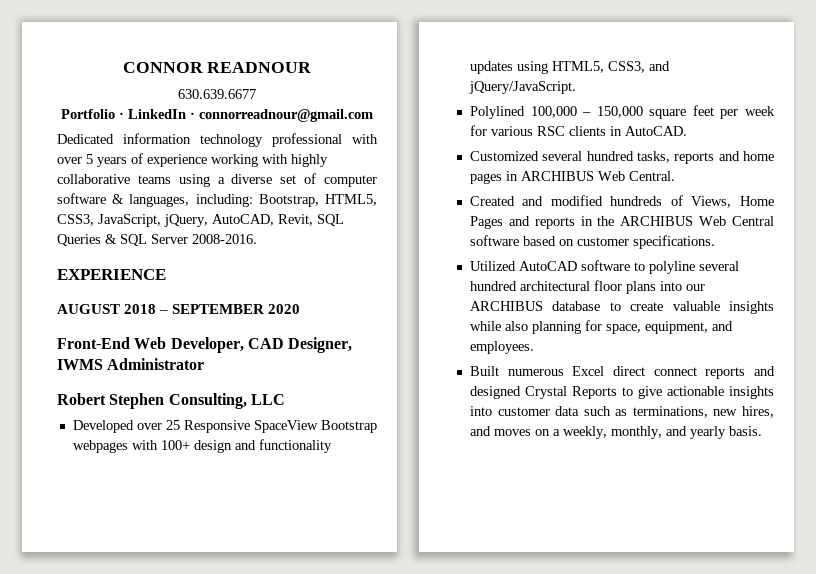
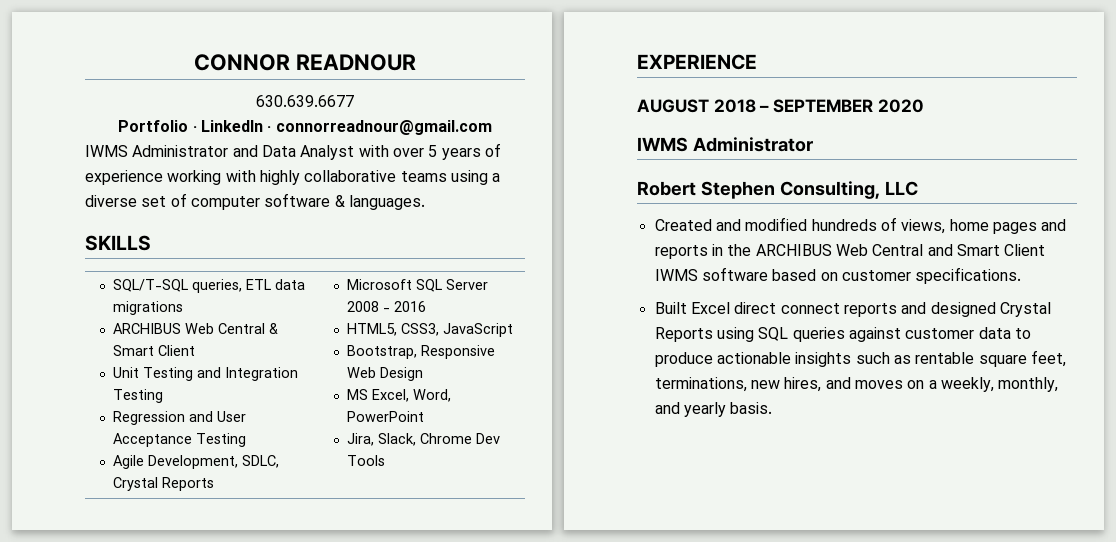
[57,133,342,147] Dedicated information technology professional -> [85,145,355,160] IWMS Administrator and Data Analyst
[129,194,377,207] [57,214,344,227] [57,234,257,246] languages, including: Bootstrap, HTML5, CSS3, JavaScript, jQuery, AutoCAD, Revit, SQL Queries & SQL Server 2008-2016. -> [348,195,425,210] [85,235,151,251] [112,279,305,293] [112,301,183,315] [112,323,278,334] [112,345,195,356] [112,367,298,381] [112,389,163,403] [112,411,246,425] [112,433,246,447] [112,455,279,469] [112,477,214,491] [346,279,488,292] [346,301,426,312] [346,323,513,337] [346,345,495,359] [346,367,423,381] [346,389,451,402] [346,411,424,422] [346,433,500,446] [346,455,385,466] languages. // SKILLS // SQL/T-SQL queries, ETL data migrations // ARCHIBUS Web Central & Smart Client // Unit Testing and Integration Testing // Regression and User Acceptance Testing // Agile Development, SDLC, Crystal Reports | Microsoft SQL Server 2008 - 2016 // HTML5, CSS3, JavaScript // Bootstrap, Responsive Web Design // MS Excel, Word, PowerPoint // Jira, Slack, Chrome Dev Tools
[57,337,353,353] Front-End Web Developer, CAD Designer, -> (924, 106) none
[72,420,377,433] [72,439,332,453] [469,61,670,74] [468,81,576,94] [469,105,775,119] [469,125,687,136] [469,151,775,164] [469,171,675,184] // Developed over 25 Responsive SpaceView Bootstrap webpages with 100+ design and functionality updates using HTML5, CSS3, and jQuery/JavaScript. // Polylined 100,000 – 150,000 square feet per week for various RSC clients in AutoCAD. // Customized several hundred tasks, reports and home pages in ARCHIBUS Web Central. -> (918, 188) none
[691,196,774,208] [469,216,503,229] Views, Home Pages -> [901,219,1037,234] views, home pages
(774, 221) none -> [927,244,1046,256] [654,269,698,281] and Smart Client IWMS
[469,260,739,274] [469,280,705,294] [469,301,774,314] [469,320,733,334] [469,341,534,354] // Utilized AutoCAD software to polyline several hundred architectural floor plans into our ARCHIBUS database to create valuable insights while also planning for space, equipment, and employees. -> (1022, 275) none
[507,369,564,376] numerous -> (687, 308) none
[621,386,774,399] [469,406,628,416] to give actionable insights into customer data such as -> [716,327,1031,342] [654,350,1066,367] using SQL queries against customer data to produce actionable insights such as rentable square feet,

